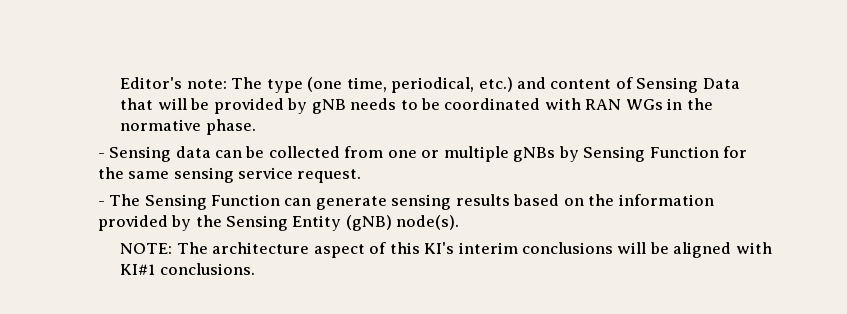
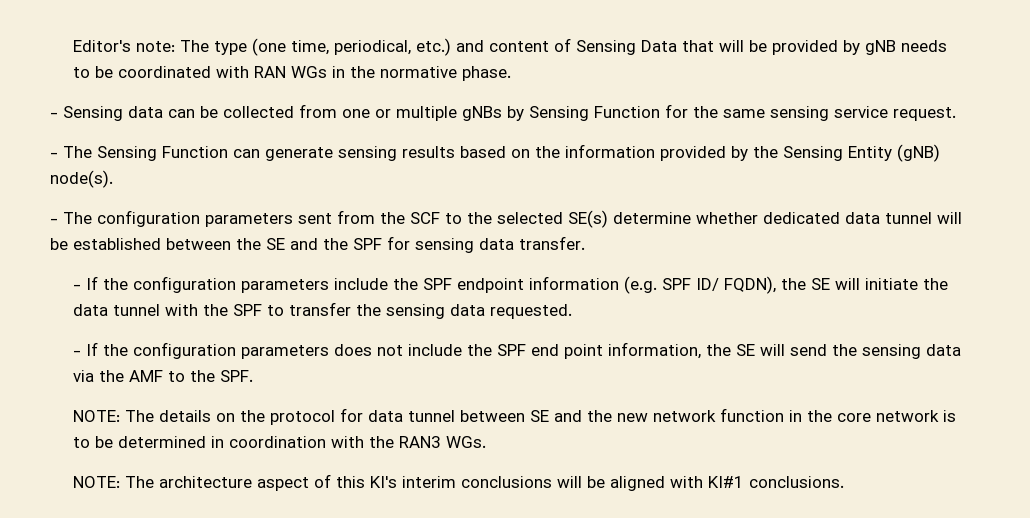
(460, 222) none -> [49,210,962,228] [49,236,585,253] [72,276,948,294] [72,302,572,319] [72,342,961,359] [72,370,253,382] [72,408,956,425] [72,436,486,448] // - The configuration parameters sent from the SCF to the selected SE(s) determine whether dedicated data tunnel will be established between the SE and the SPF for sensing data transfer. // - If the configuration parameters include the SPF endpoint information (e.g. SPF ID/ FQDN), the SE will initiate the data tunnel with the SPF to transfer the sensing data requested. // - If the configuration parameters does not include the SPF end point information, the SE will send the sensing data via the AMF to the SPF. // NOTE: The details on the protocol for data tunnel between SE and the new network function in the core network is to be determined in coordination with the RAN3 WGs.

